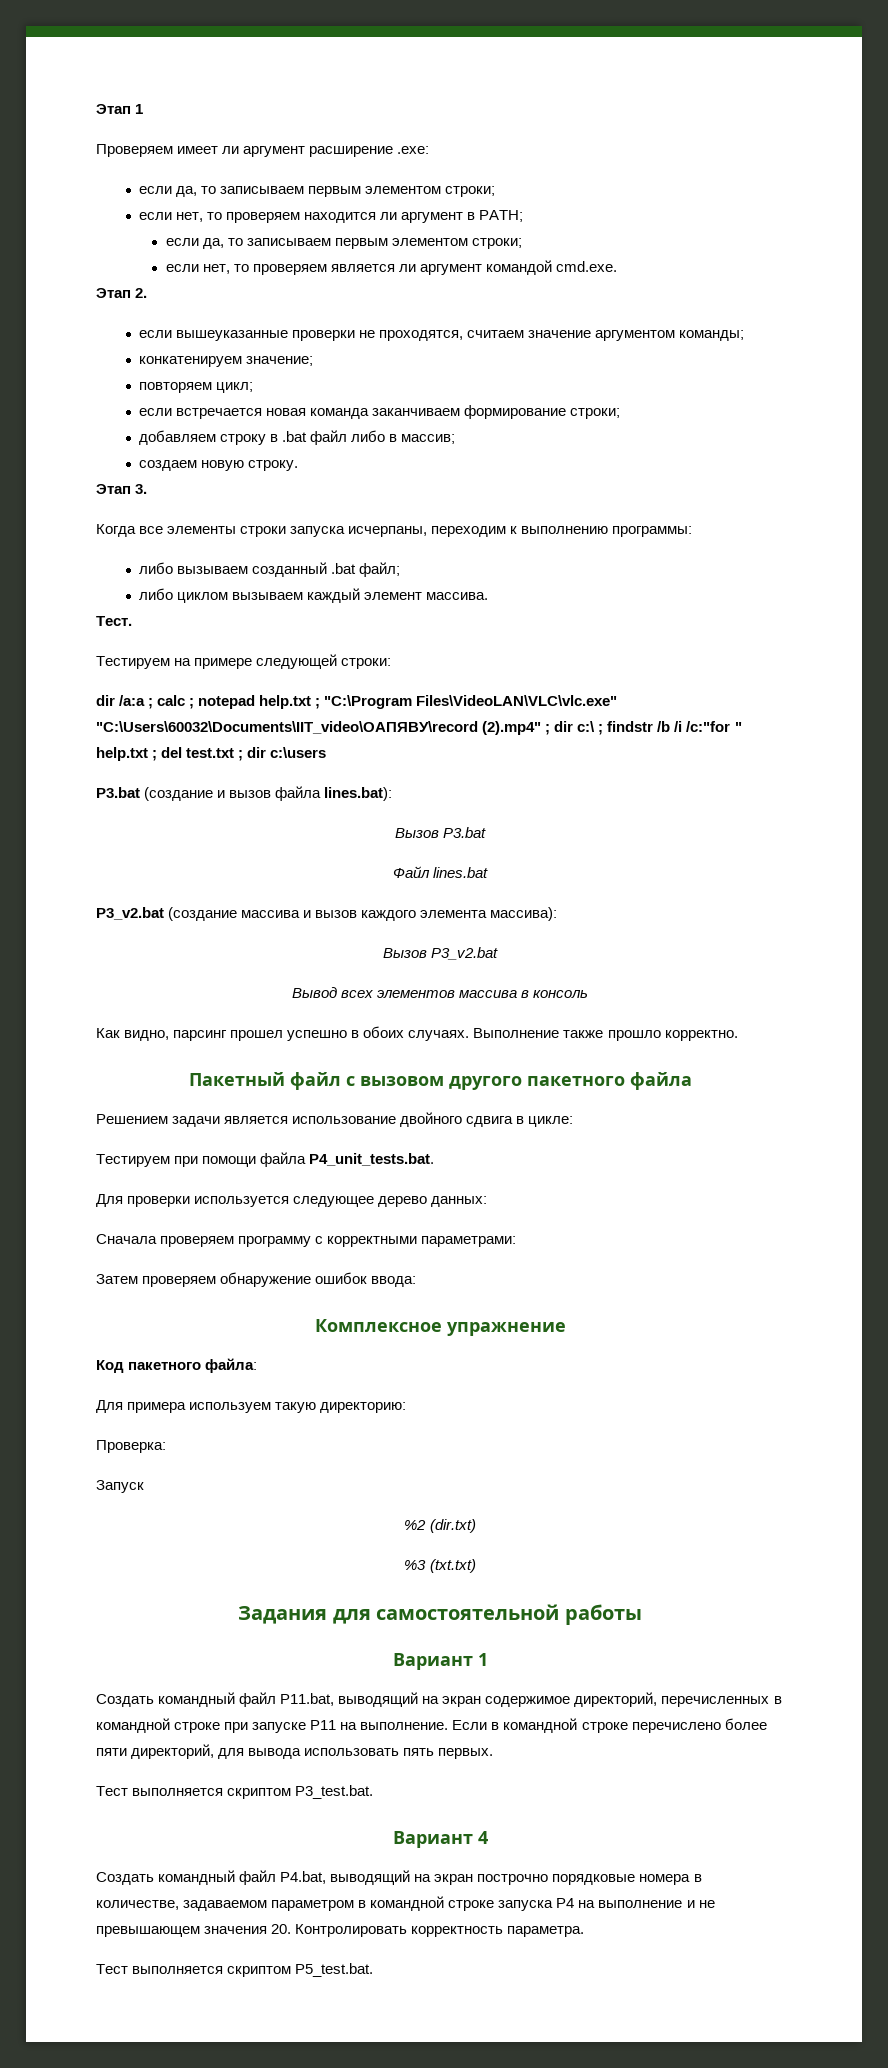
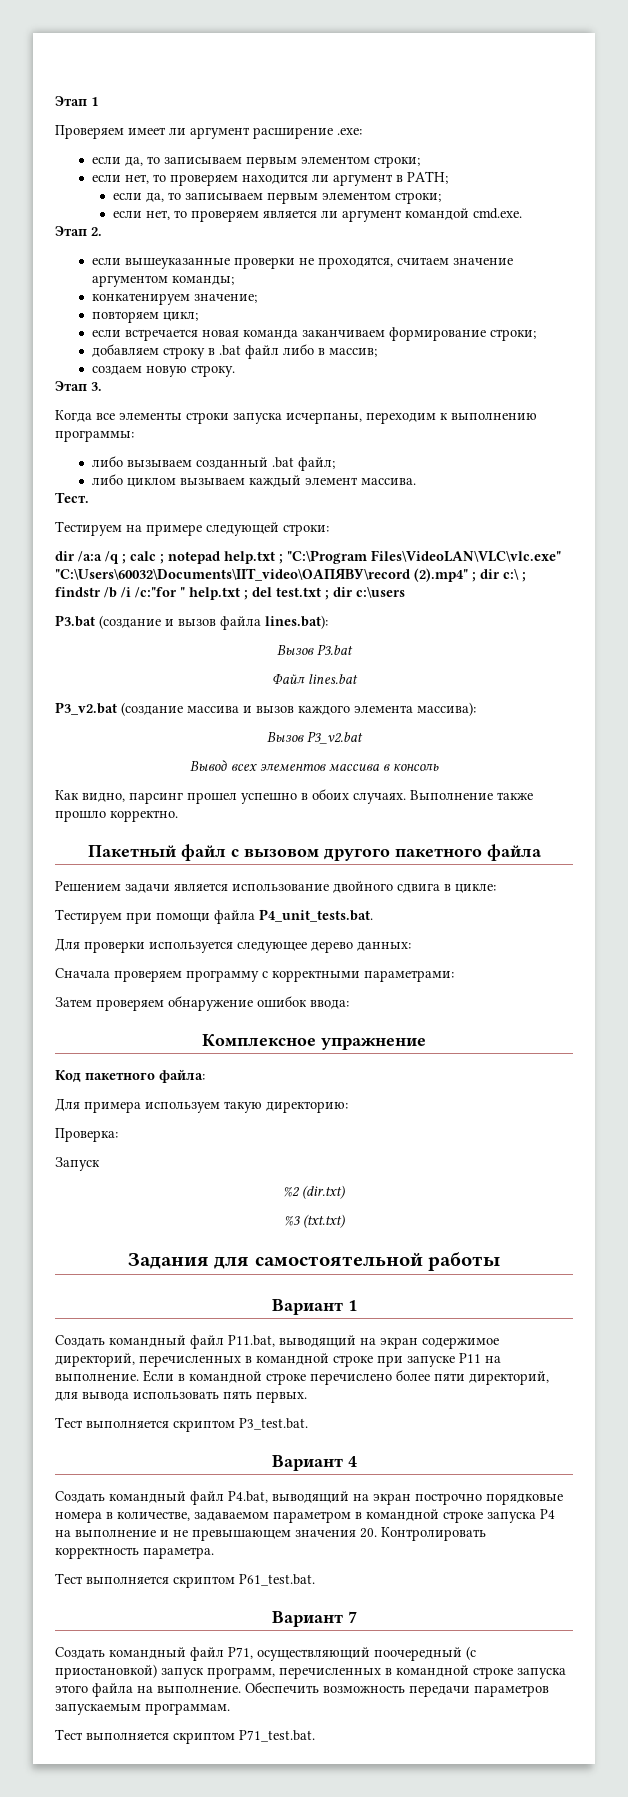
(146, 700) none -> [105,551,119,564] /q
[295,1963,374,1977] P5_test.bat. -> [239,1574,315,1586] [271,1611,357,1627] [55,1646,476,1661] [55,1664,566,1679] [55,1682,549,1697] [55,1703,230,1715] [55,1729,315,1744] P61_test.bat. // Вариант 7 // Создать командный файл P71, осуществляющий поочередный (с приостановкой) запуск программ, перечисленных в командной строке запуска этого файла на выполнение. Обеспечить возможность передачи параметров запускаемым программам. // Тест выполняется скриптом P71_test.bat.

